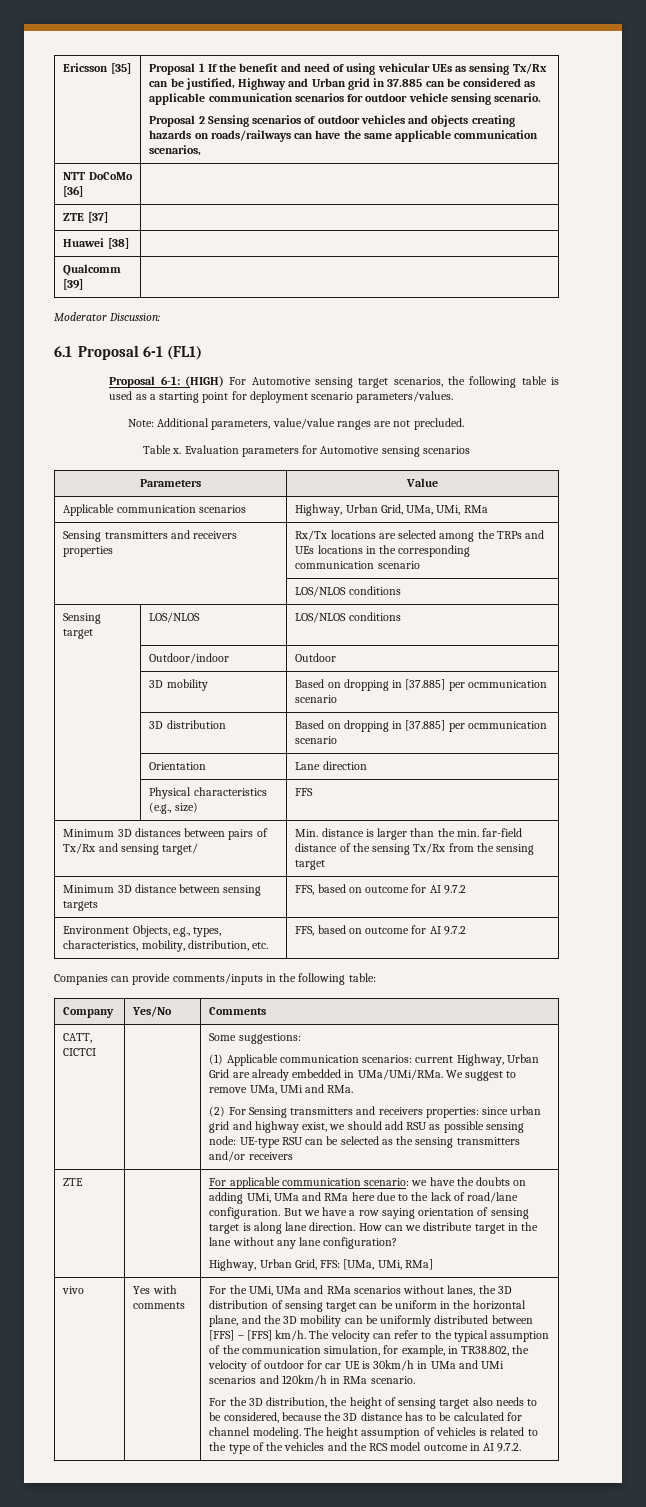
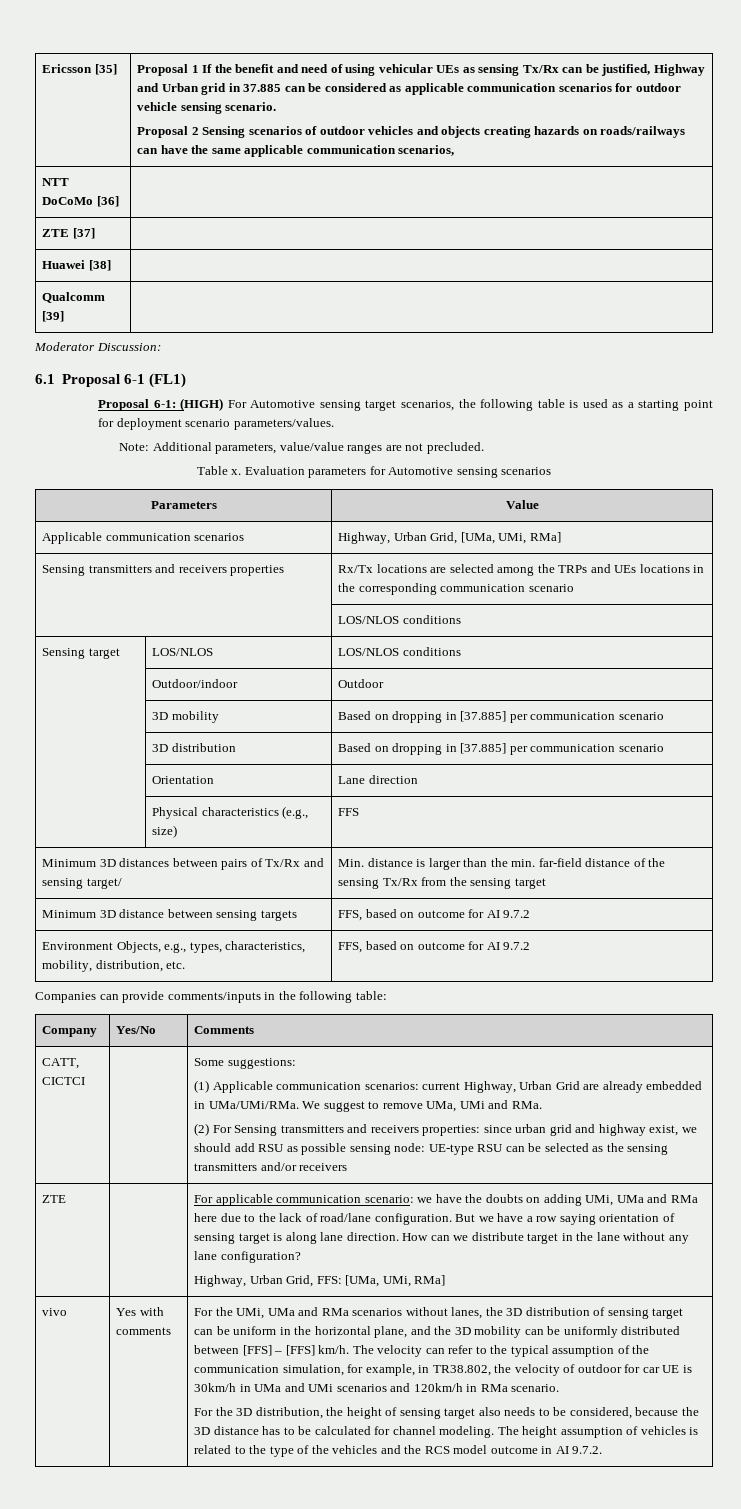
[406,505,488,515] UMa, UMi, RMa -> [460,532,561,544] [UMa, UMi, RMa]
[467,680,547,688] ocmmunication -> [530,712,616,720] communication
[467,721,547,729] ocmmunication -> [530,744,616,752] communication

